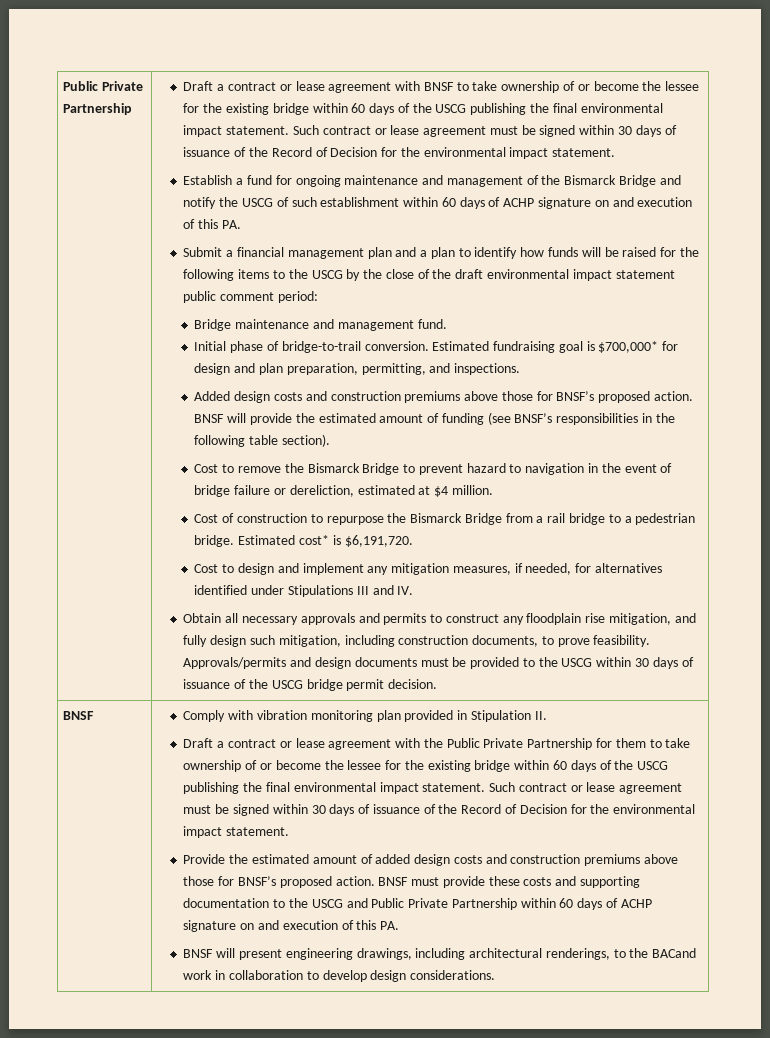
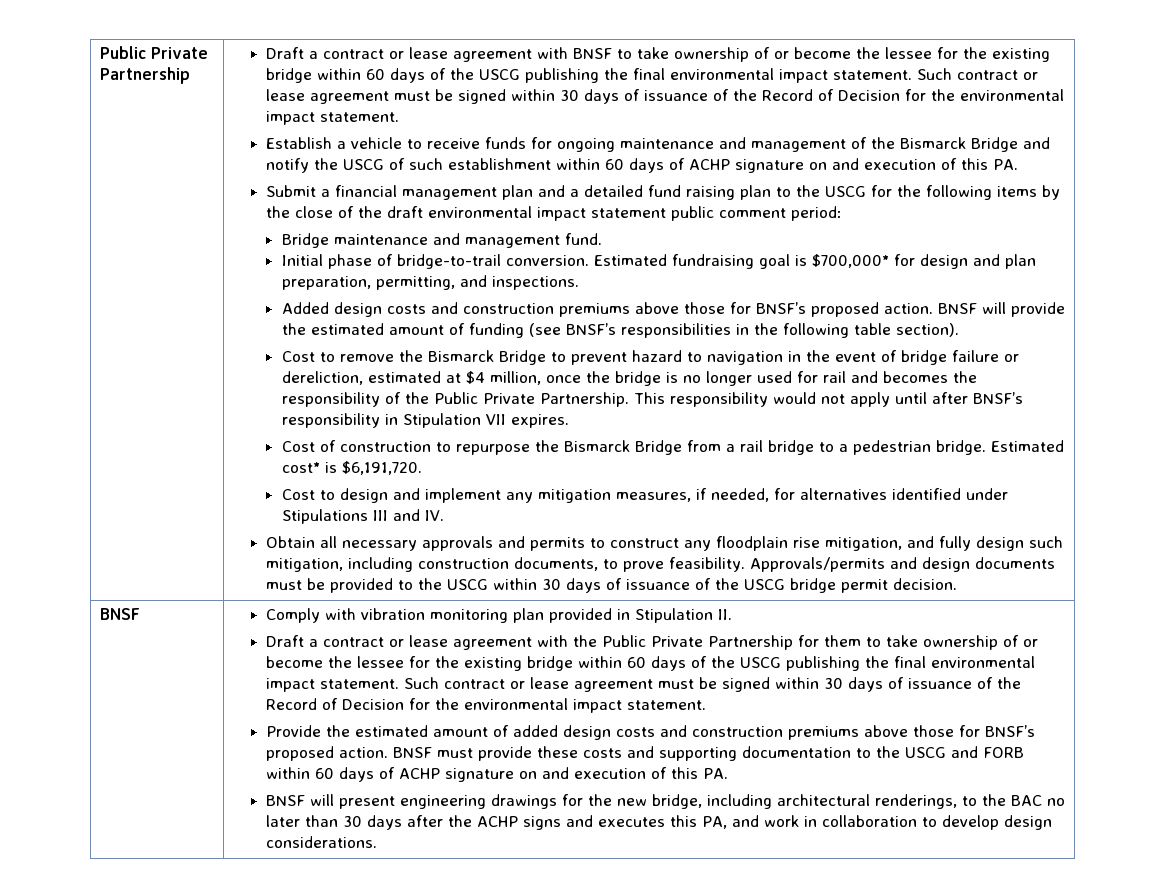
[246,175,272,185] fund -> [351,137,527,149] vehicle to receive funds
[430,247,657,259] plan to identify how funds will be raised -> [584,185,867,200] detailed fund raising plan to the USCG
[272,269,343,279] to the USCG -> (1038, 191) none
[451,485,493,495] million. -> [489,371,977,386] [281,392,1023,407] [281,413,569,428] million, once the bridge is no longer used for rail and becomes the responsibility of the Public Private Partnership. This responsibility would not apply until after BNSF’s responsibility in Stipulation VII expires.
[371,898,517,910] Public Private Partnership -> [983,747,1025,758] FORB
[356,948,412,960] drawings, -> [491,794,703,809] drawings for the new bridge,
[652,948,697,958] BACand -> [1011,795,1066,806] [266,815,760,830] BAC no later than 30 days after the ACHP signs and executes this PA, and

